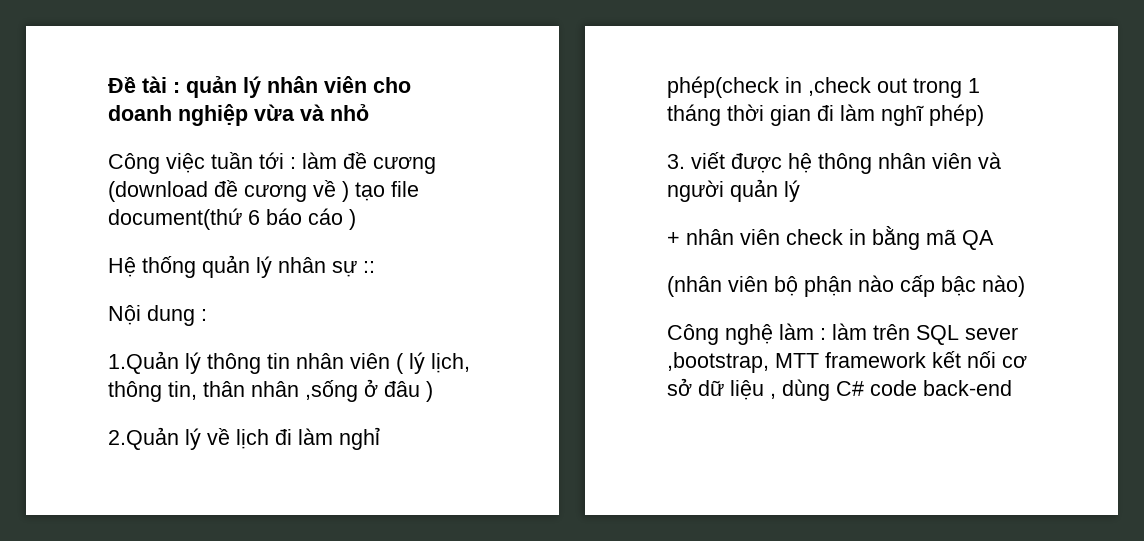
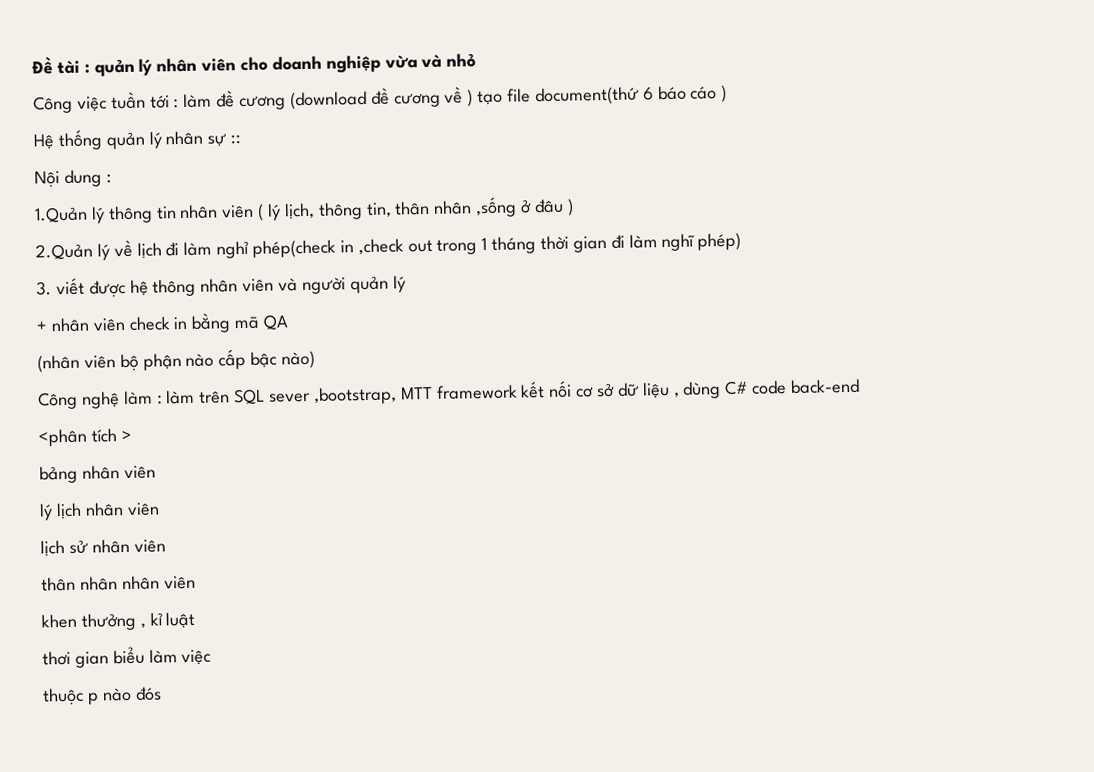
(1012, 388) none -> [38,428,132,447] [39,465,156,484] [39,502,160,521] [40,538,166,557] [41,575,196,592] [41,611,196,631] [42,646,212,668] [42,686,162,706] // <phân tích > // bảng nhân viên // lý lịch nhân viên // lịch sử nhân viên // thân nhân nhân viên // khen thưởng , kỉ luật // thơi gian biểu làm việc // thuộc p nào đós

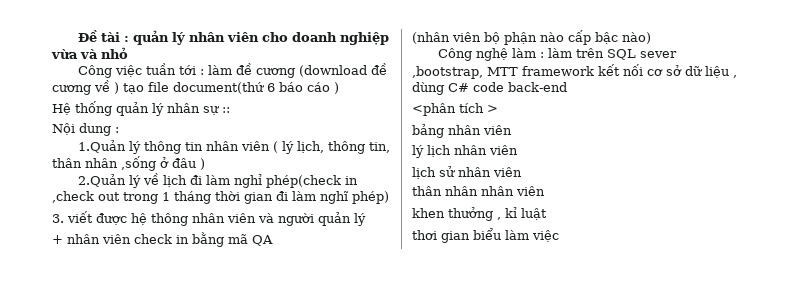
[42,686,162,706] // thuộc p nào đós -> (559, 236) none

